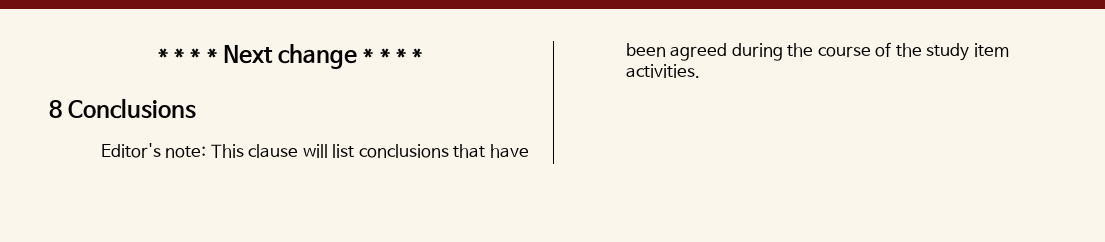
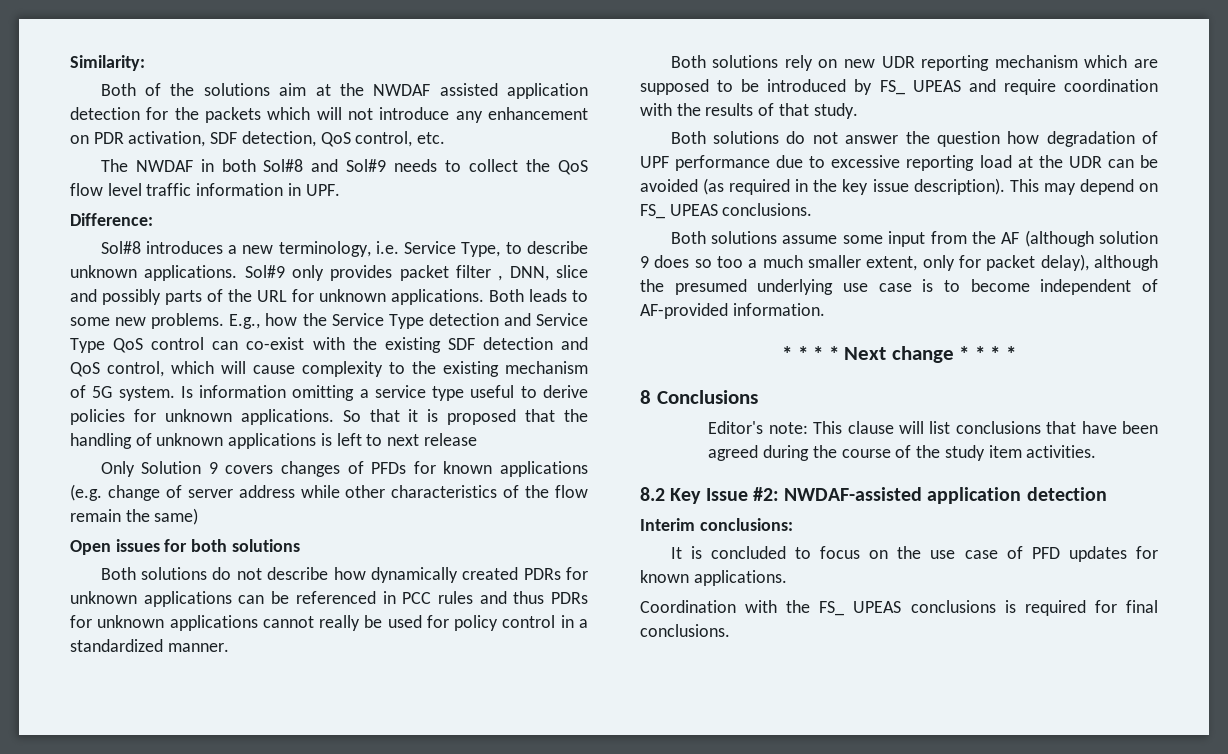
(158, 55) none -> [70,55,145,71] [100,83,588,99] [70,107,588,123] [70,131,446,147] [100,159,588,175] [70,183,340,196] [70,213,153,226] [100,241,588,257] [70,265,588,281] [70,289,588,305] [70,313,589,329] [70,337,589,353] [70,361,588,377] [70,385,588,401] [70,409,588,425] [70,433,477,449] [100,461,588,477] [70,484,588,501] [70,508,199,525] [70,539,300,555] [100,567,588,583] [70,591,588,607] [70,615,588,631] [70,639,229,652] [670,55,1158,71] [640,79,1158,95] [640,103,858,119] [670,131,1158,147] [640,155,1158,171] [640,178,1158,195] [640,203,813,219] [670,230,1158,247] [640,254,1158,271] [640,279,1158,295] [640,303,825,319] Similarity: // Both of the solutions aim at the NWDAF assisted application detection for the packets which will not introduce any enhancement on PDR activation, SDF detection, QoS control, etc. // The NWDAF in both Sol#8 and Sol#9 needs to collect the QoS flow level traffic information in UPF. // Difference: // Sol#8 introduces a new terminology, i.e. Service Type, to describe unknown applications. Sol#9 only provides packet filter , DNN, slice and possibly parts of the URL for unknown applications. Both leads to some new problems. E.g., how the Service Type detection and Service Type QoS control can co-exist with the existing SDF detection and QoS control, which will cause complexity to the existing mechanism of 5G system. Is information omitting a service type useful to derive policies for unknown applications. So that it is proposed that the handling of unknown applications is left to next release // Only Solution 9 covers changes of PFDs for known applications (e.g. change of server address while other characteristics of the flow remain the same) // Open issues for both solutions // Both solutions do not describe how dynamically created PDRs for unknown applications can be referenced in PCC rules and thus PDRs for unknown applications cannot really be used for policy control in a standardized manner. // Both solutions rely on new UDR reporting mechanism which are supposed to be introduced by FS_ UPEAS and require coordination with the results of that study. // Both solutions do not answer the question how degradation of UPF performance due to excessive reporting load at the UDR can be avoided (as required in the key issue description). This may depend on FS_ UPEAS conclusions. // Both solutions assume some input from the AF (although solution 9 does so too a much smaller extent, only for packet delay), although the presumed underlying use case is to become independent of AF-provided information. //
(700, 71) none -> [640,487,1107,504] [640,518,793,531] [670,546,1159,562] [640,570,787,586] [640,600,1158,616] [640,624,730,637] // 8.2 Key Issue #2: NWDAF-assisted application detection // Interim conclusions: // It is concluded to focus on the use case of PFD updates for known applications. // Coordination with the FS_ UPEAS conclusions is required for final conclusions.

